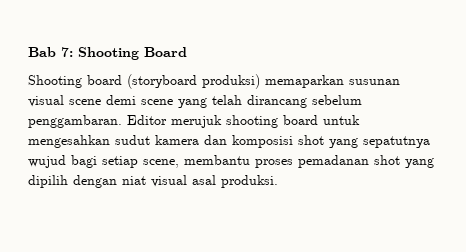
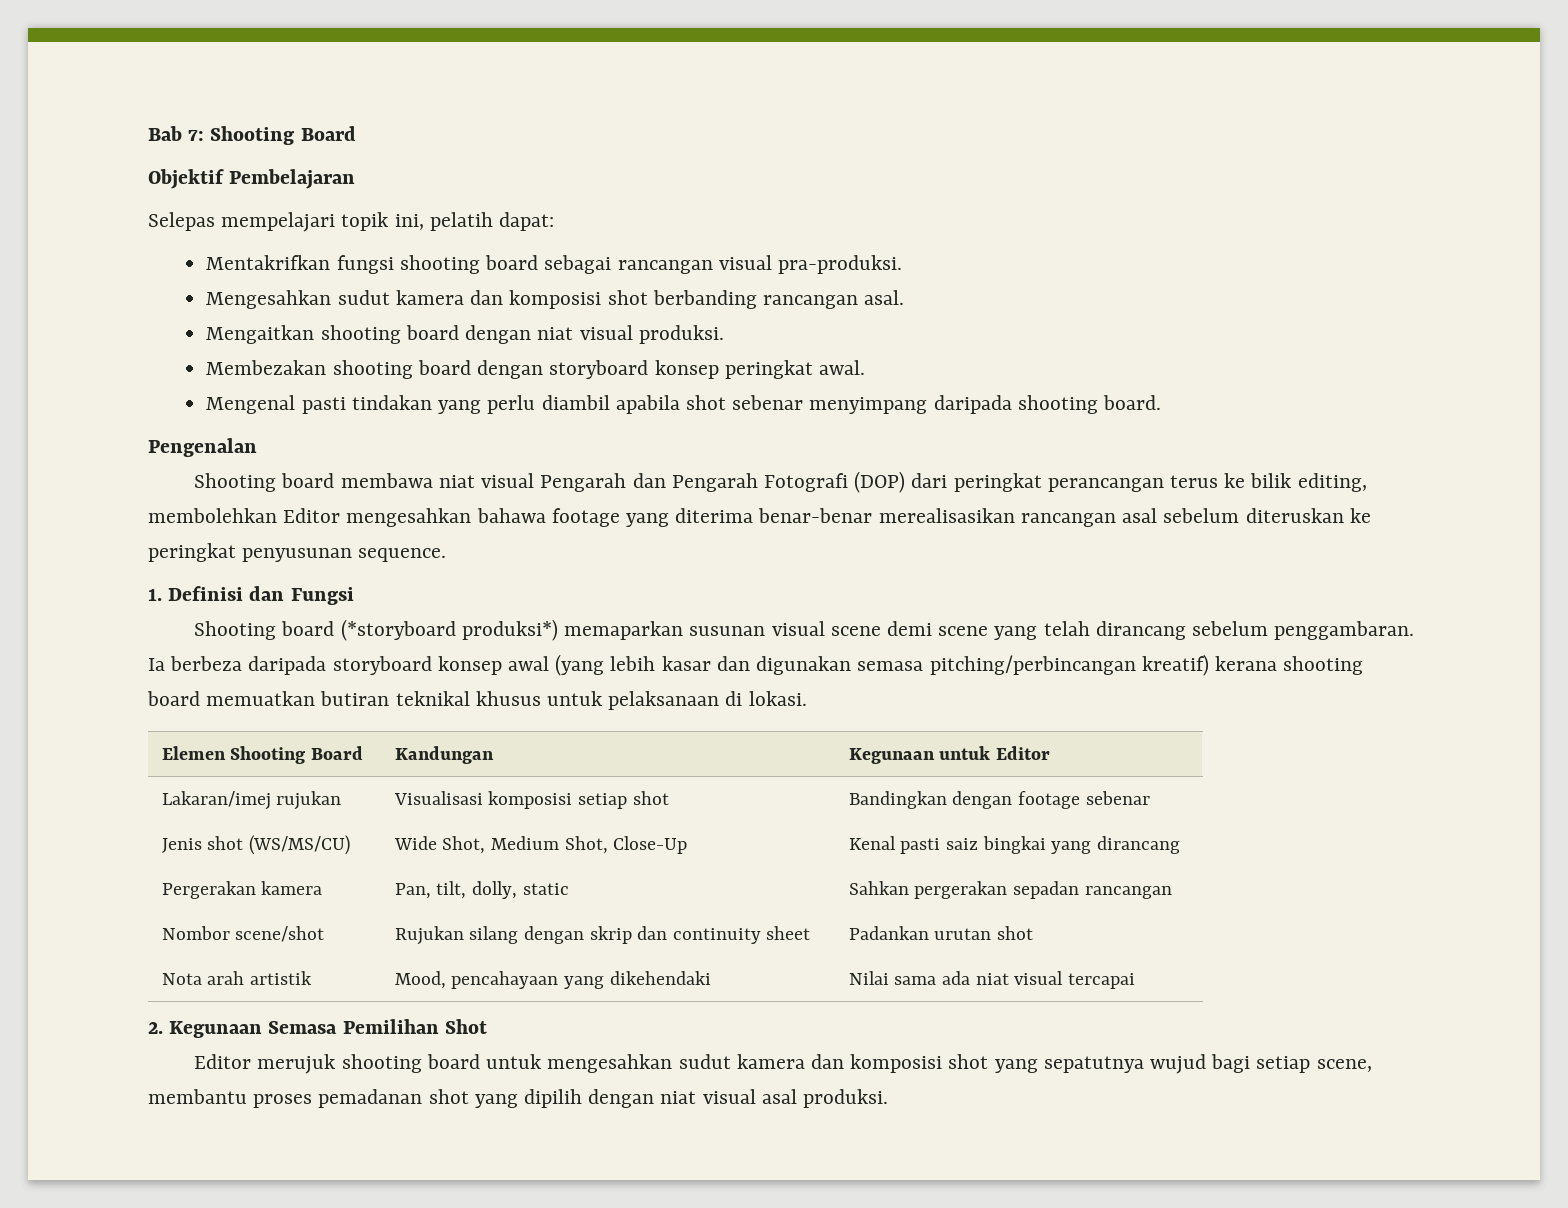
[28,74,260,89] Shooting board (storyboard produksi) -> [148,169,356,189] [148,212,555,232] [206,255,902,274] [206,290,905,309] [206,325,724,344] [206,360,865,379] [206,395,1161,414] [148,438,257,457] [194,471,1367,493] [148,508,1371,527] [148,543,447,562] [148,586,354,605] [194,619,558,641] Objektif Pembelajaran // Selepas mempelajari topik ini, pelatih dapat: // Mentakrifkan fungsi shooting board sebagai rancangan visual pra-produksi. // Mengesahkan sudut kamera dan komposisi shot berbanding rancangan asal. // Mengaitkan shooting board dengan niat visual produksi. // Membezakan shooting board dengan storyboard konsep peringkat awal. // Mengenal pasti tindakan yang perlu diambil apabila shot sebenar menyimpang daripada shooting board. // Pengenalan // Shooting board membawa niat visual Pengarah dan Pengarah Fotografi (DOP) dari peringkat perancangan terus ke bilik editing, membolehkan Editor mengesahkan bahawa footage yang diterima benar-benar merealisasikan rancangan asal sebelum diteruskan ke peringkat penyusunan sequence. // 1. Definisi dan Fungsi // Shooting board (*storyboard produksi*)
(122, 121) none -> [148,654,1364,676] [147,691,807,710] [161,746,363,764] [394,746,494,764] [848,746,1050,764] [161,791,342,810] [393,791,669,809] [848,791,1150,809] [161,835,350,855] [393,836,688,854] [848,836,1180,854] [161,881,323,899] [394,881,569,899] [848,881,1172,899] [161,926,325,942] [394,926,811,945] [848,926,1033,940] [161,971,312,985] [394,971,711,989] [848,971,1135,989] [148,1019,487,1038] Ia berbeza daripada storyboard konsep awal (yang lebih kasar dan digunakan semasa pitching/perbincangan kreatif) kerana shooting board memuatkan butiran teknikal khusus untuk pelaksanaan di lokasi. // Elemen Shooting Board | Kandungan | Kegunaan untuk Editor // Lakaran/imej rujukan | Visualisasi komposisi setiap shot | Bandingkan dengan footage sebenar // Jenis shot (WS/MS/CU) | Wide Shot, Medium Shot, Close-Up | Kenal pasti saiz bingkai yang dirancang // Pergerakan kamera | Pan, tilt, dolly, static | Sahkan pergerakan sepadan rancangan // Nombor scene/shot | Rujukan silang dengan skrip dan continuity sheet | Padankan urutan shot // Nota arah artistik | Mood, pencahayaan yang dikehendaki | Nilai sama ada niat visual tercapai // 2. Kegunaan Semasa Pemilihan Shot //

